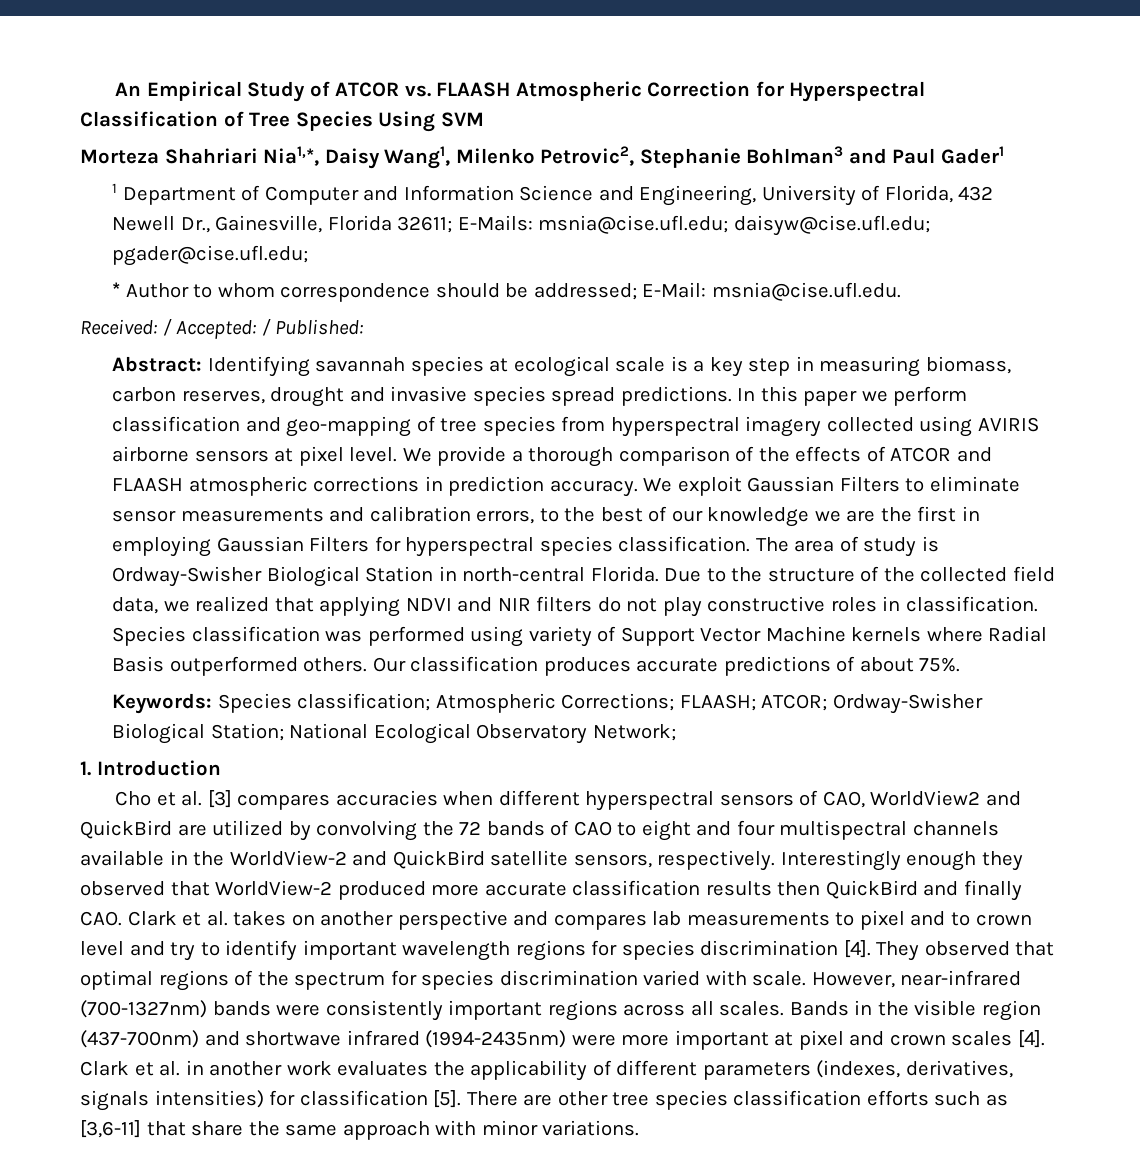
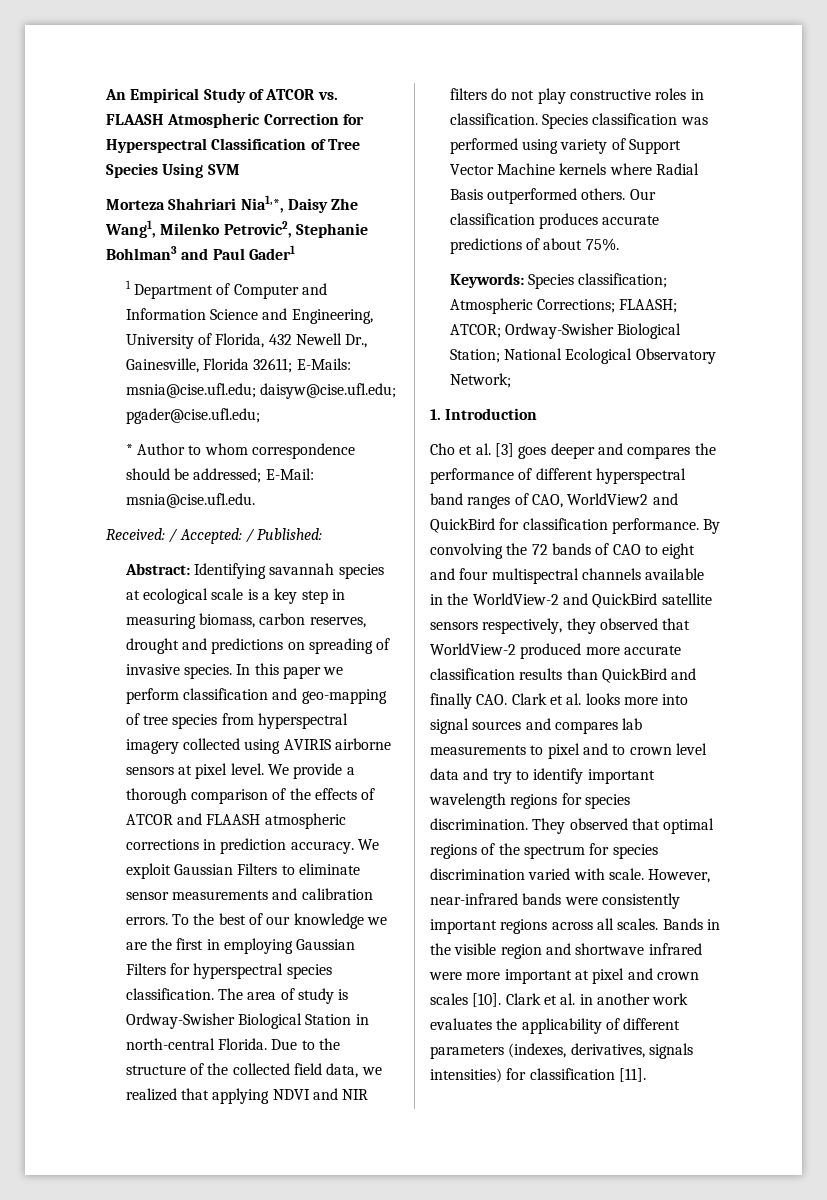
(380, 158) none -> [331,198,359,210] Zhe
[390,386,732,406] invasive species spread predictions. -> [211,638,391,654] [125,664,233,679] predictions on spreading of invasive species.
[476,508,559,524] errors, to -> [125,914,190,925] errors. To
[237,790,794,811] compares accuracies when different hyperspectral sensors -> [518,443,716,459] [430,468,686,484] [430,493,511,509] goes deeper and compares the performance of different hyperspectral band ranges
[177,820,311,841] are utilized by -> [499,518,721,534] for classification performance. By
[573,850,977,871] sensors, respectively. Interestingly enough -> [430,618,563,634] sensors respectively,
[777,881,821,896] then -> [566,668,598,680] than
[233,910,508,930] takes on another perspective -> [585,693,689,705] [430,718,522,734] looks more into signal sources
(124, 948) none -> [430,768,459,780] data
[700,940,871,958] discrimination [4]. -> [430,818,528,830] discrimination.
[80,1000,207,1018] (700-1327nm) -> (518, 899) none
[80,1030,199,1048] (437-700nm) -> (542, 951) none
[425,1030,567,1048] (1994-2435nm) -> (702, 949) none
[1017,1030,1045,1048] [4]. -> [472,993,502,1007] [10].
[433,1090,1008,1110] [80,1120,640,1140] [5]. There are other tree species classification efforts such as [3,6-11] that share the same approach with minor variations. -> [618,1068,646,1082] [11].

